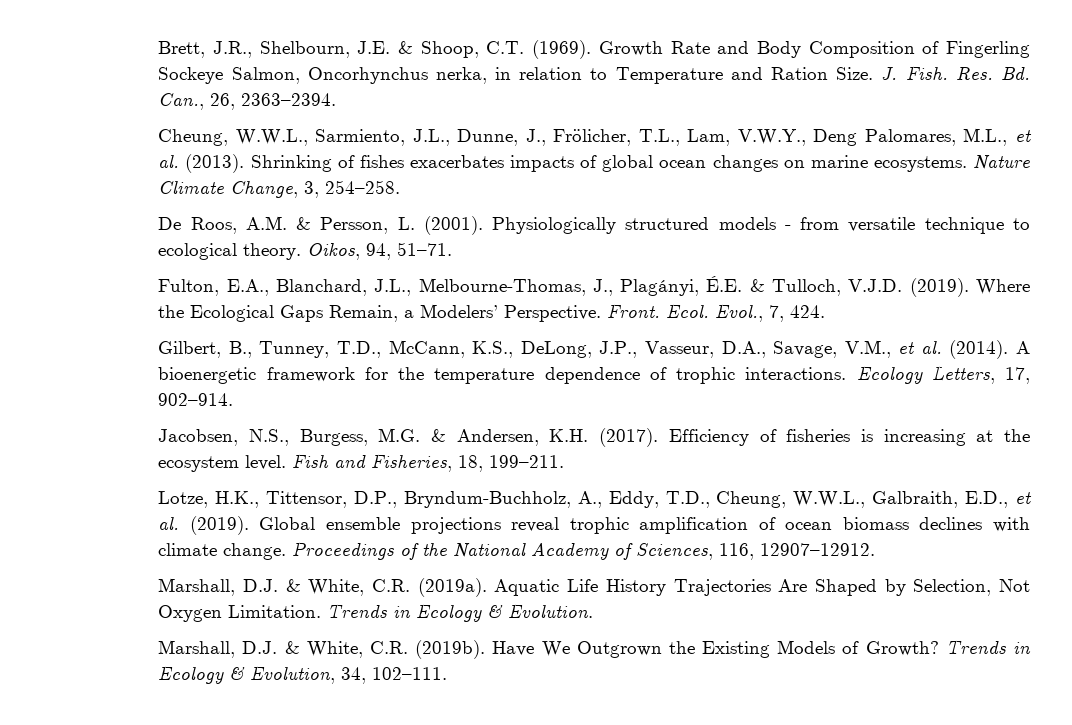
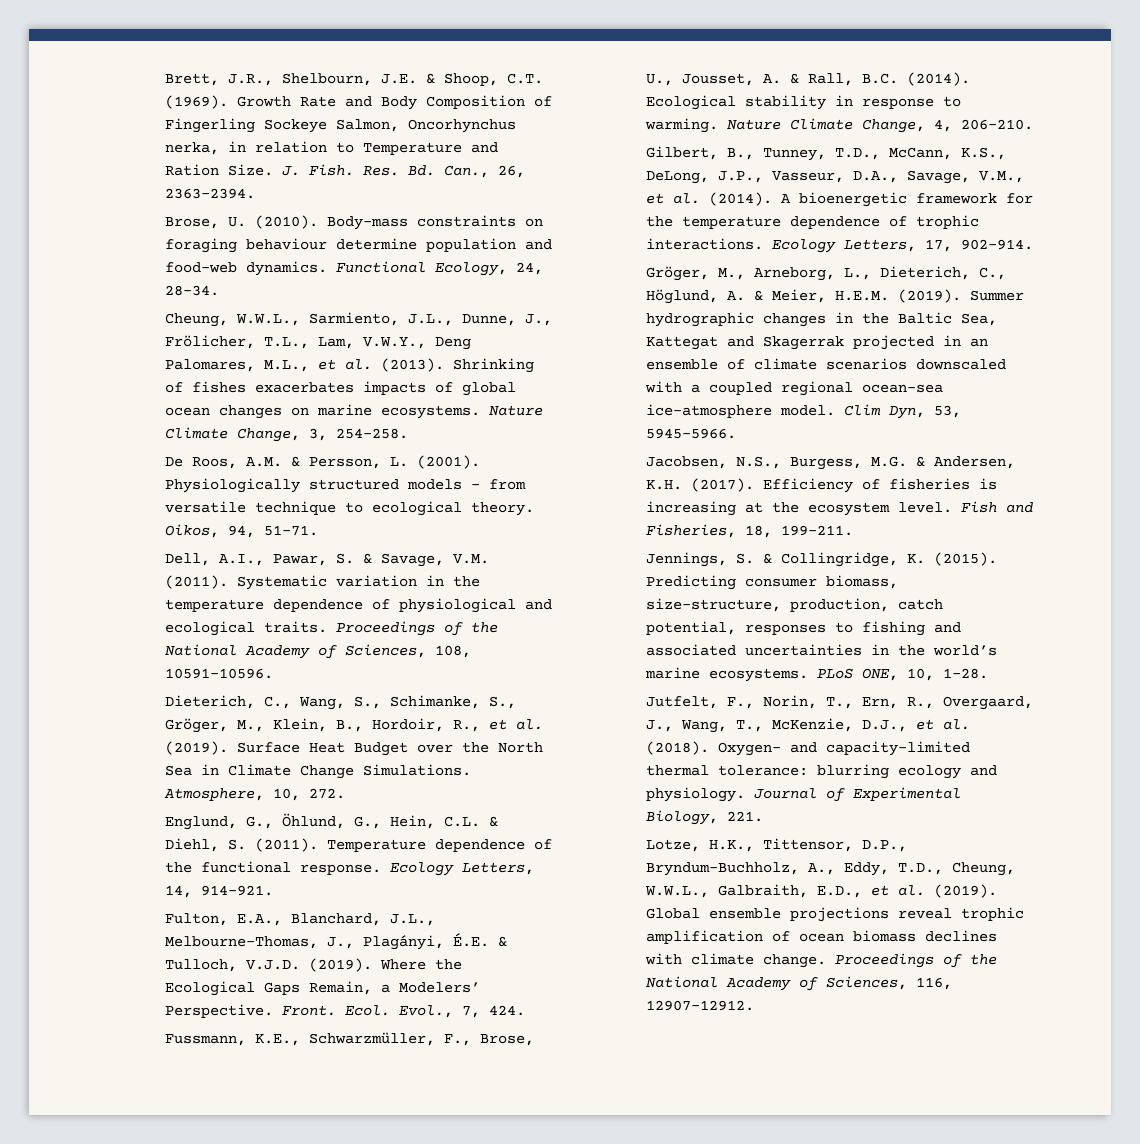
(337, 99) none -> [164,215,543,230] [164,238,552,253] [164,261,543,276] [164,285,219,296] // Brose, U. (2010). Body-mass constraints on foraging behaviour determine population and food-web dynamics. Functional Ecology, 24, 28–34.
(453, 249) none -> [164,553,489,567] [164,575,480,590] [164,598,552,613] [164,621,498,636] [164,644,471,659] [164,668,273,679] [164,695,516,710] [164,718,543,733] [164,741,543,756] [164,764,471,779] [163,788,345,801] [164,813,498,830] [164,838,552,852] [164,861,534,876] [164,885,273,898] // Dell, A.I., Pawar, S. & Savage, V.M. (2011). Systematic variation in the temperature dependence of physiological and ecological traits. Proceedings of the National Academy of Sciences, 108, 10591–10596. // Dieterich, C., Wang, S., Schimanke, S., Gröger, M., Klein, B., Hordoir, R., et al. (2019). Surface Heat Budget over the North Sea in Climate Change Simulations. Atmosphere, 10, 272. // Englund, G., Öhlund, G., Hein, C.L. & Diehl, S. (2011). Temperature dependence of the functional response. Ecology Letters, 14, 914–921.
(826, 311) none -> [164,1032,534,1046] [645,72,970,86] [645,95,961,110] [644,118,1033,133] // Fussmann, K.E., Schwarzmüller, F., Brose, U., Jousset, A. & Rall, B.C. (2014). Ecological stability in response to warming. Nature Climate Change, 4, 206–210.
(234, 399) none -> [645,266,1006,281] [645,289,1024,304] [645,312,997,327] [645,335,988,350] [645,358,1006,370] [644,381,943,396] [645,404,961,419] [645,428,736,439] // Gröger, M., Arneborg, L., Dieterich, C., Höglund, A. & Meier, H.E.M. (2019). Summer hydrographic changes in the Baltic Sea, Kattegat and Skagerrak projected in an ensemble of climate scenarios downscaled with a coupled regional ocean–sea ice–atmosphere model. Clim Dyn, 53, 5945–5966.
(565, 461) none -> [645,552,997,567] [645,575,898,590] [645,598,943,612] [645,621,961,636] [645,644,997,656] [644,667,988,682] [645,695,1033,710] [645,718,970,733] [645,741,970,756] [645,764,997,779] [645,787,961,802] [645,810,763,825] // Jennings, S. & Collingridge, K. (2015). Predicting consumer biomass, size-structure, production, catch potential, responses to fishing and associated uncertainties in the world’s marine ecosystems. PLoS ONE, 10, 1–28. // Jutfelt, F., Norin, T., Ern, R., Overgaard, J., Wang, T., McKenzie, D.J., et al. (2018). Oxygen- and capacity-limited thermal tolerance: blurring ecology and physiology. Journal of Experimental Biology, 221.
[158,578,1030,597] [158,604,594,622] [158,640,1031,659] [158,666,448,684] // Marshall, D.J. & White, C.R. (2019a). Aquatic Life History Trajectories Are Shaped by Selection, Not Oxygen Limitation. Trends in Ecology & Evolution. // Marshall, D.J. & White, C.R. (2019b). Have We Outgrown the Existing Models of Growth? Trends in Ecology & Evolution, 34, 102–111. -> (754, 1005) none

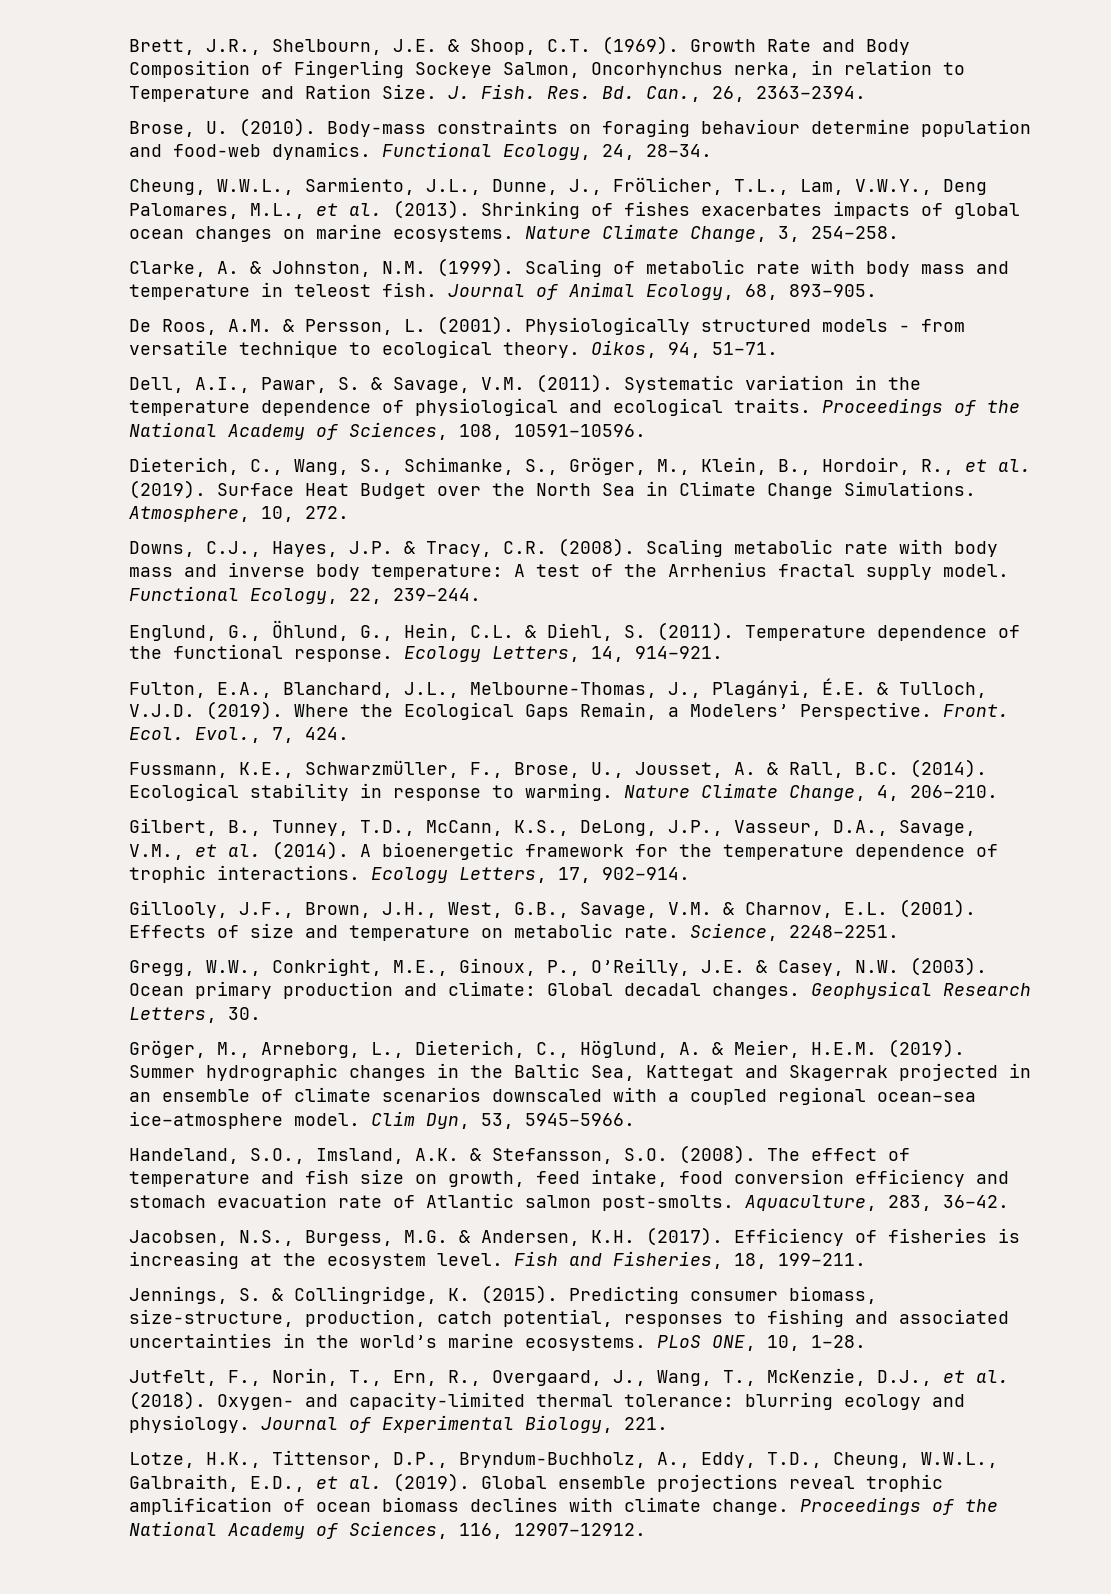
(408, 433) none -> [128,258,1009,277] [128,282,877,300] // Clarke, A. & Johnston, N.M. (1999). Scaling of metabolic rate with body mass and temperature in teleost fish. Journal of Animal Ecology, 68, 893–905.
(345, 793) none -> [128,538,998,557] [128,562,1009,580] [128,586,481,604] // Downs, C.J., Hayes, J.P. & Tracy, C.R. (2008). Scaling metabolic rate with body mass and inverse body temperature: A test of the Arrhenius fractal supply model. Functional Ecology, 22, 239–244.
(1033, 244) none -> [128,899,976,918] [128,923,899,941] [128,957,987,976] [128,981,1031,999] [128,1007,261,1023] // Gillooly, J.F., Brown, J.H., West, G.B., Savage, V.M. & Charnov, E.L. (2001). Effects of size and temperature on metabolic rate. Science, 2248–2251. // Gregg, W.W., Conkright, M.E., Ginoux, P., O’Reilly, J.E. & Casey, N.W. (2003). Ocean primary production and climate: Global decadal changes. Geophysical Research Letters, 30.
(736, 433) none -> [128,1145,910,1164] [128,1169,1009,1187] [128,1193,1009,1211] // Handeland, S.O., Imsland, A.K. & Stefansson, S.O. (2008). The effect of temperature and fish size on growth, feed intake, food conversion efficiency and stomach evacuation rate of Atlantic salmon post-smolts. Aquaculture, 283, 36–42.

